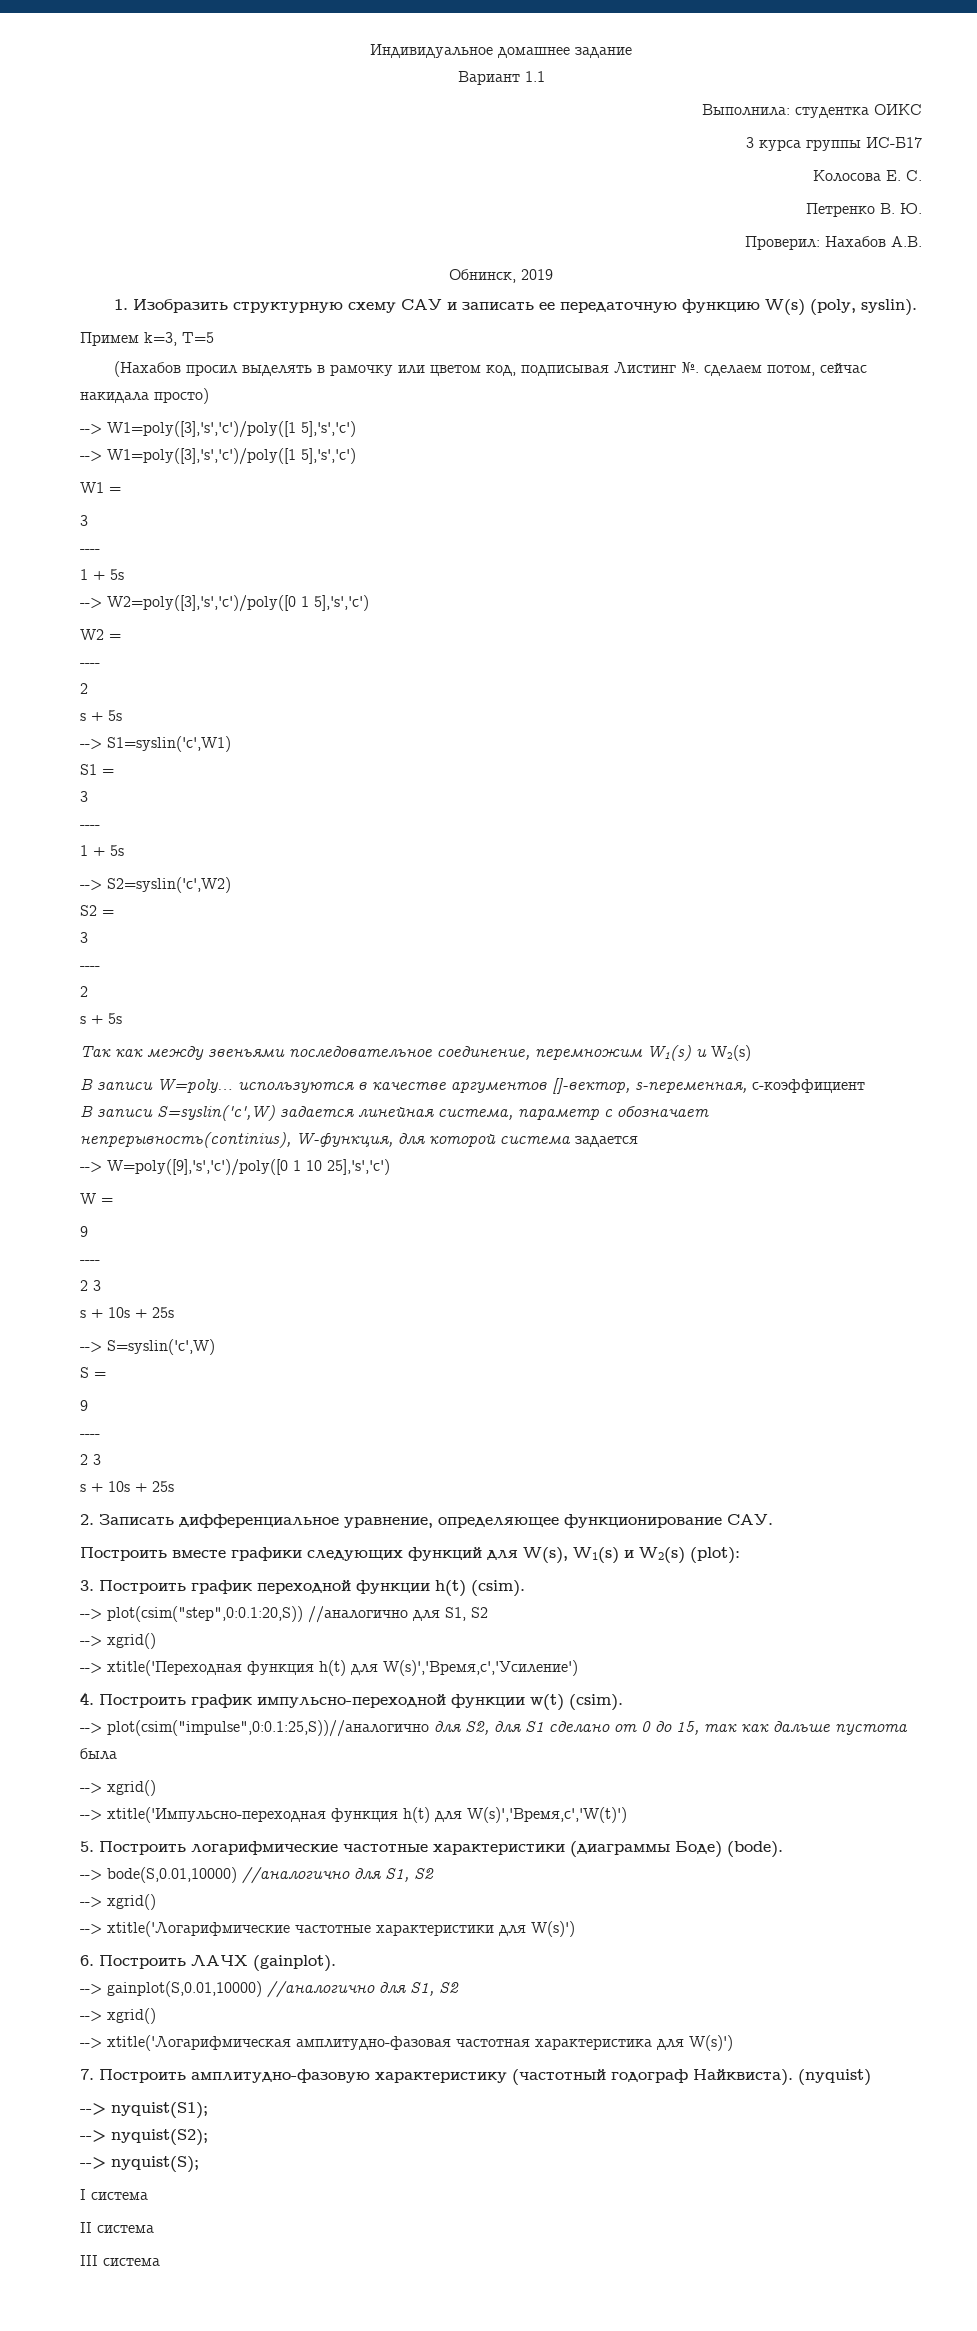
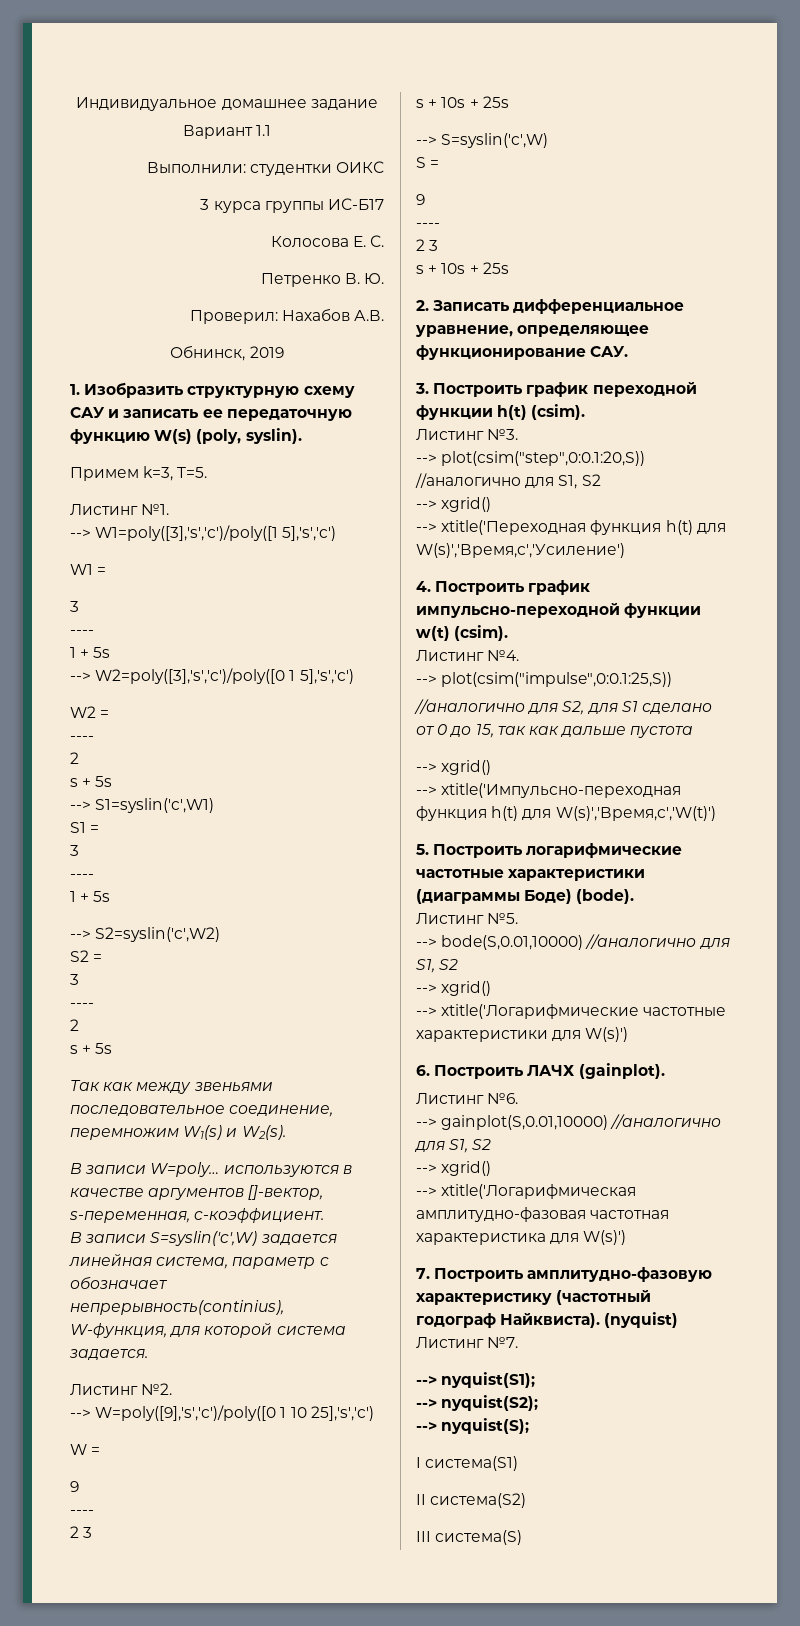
[702,104,869,118] Выполнила: студентка -> [146,162,332,176] Выполнили: студентки
[182,332,214,343] [114,361,868,377] [80,388,209,404] [80,421,356,438] T=5 // (Нахабов просил выделять в рамочку или цветом код, подписывая Листинг №. сделаем потом, сейчас накидала просто) // --> W1=poly([3],'s','c')/poly([1 5],'s','c') -> [177,467,208,478] [70,504,170,515] T=5. // Листинг №1.
[711,1045,751,1061] W2(s) -> [241,1125,286,1140] W2(s).
[752,1079,865,1093] c-коэффициент -> [194,1208,325,1223] c-коэффициент.
[575,1136,638,1147] задается -> [69,1349,148,1360] [70,1383,173,1395] задается. // Листинг №2.
[80,1547,740,1564] // Построить вместе графики следующих функций для W(s), W1(s) и W2(s) (plot): -> (629, 352) none
(525, 1588) none -> [416,429,519,440] // Листинг №3.
[80,1720,429,1737] // --> plot(csim("impulse",0:0.1:25,S))//аналогично -> [416,650,520,661] [416,672,673,687] [414,699,525,714] // Листинг №4. // --> plot(csim("impulse",0:0.1:25,S)) // //аналогично
[80,1748,117,1760] была -> (694, 732) none
(783, 1849) none -> [416,913,519,924] // Листинг №5.
(336, 1963) none -> [416,1093,519,1104] // Листинг №6.
(871, 2077) none -> [416,1337,519,1348] Листинг №7.
[91,2192,148,2200] система -> [425,1456,519,1471] система(S1)
[97,2225,154,2233] система -> [430,1493,527,1508] система(S2)
[103,2258,160,2266] система -> [435,1530,523,1545] система(S)

